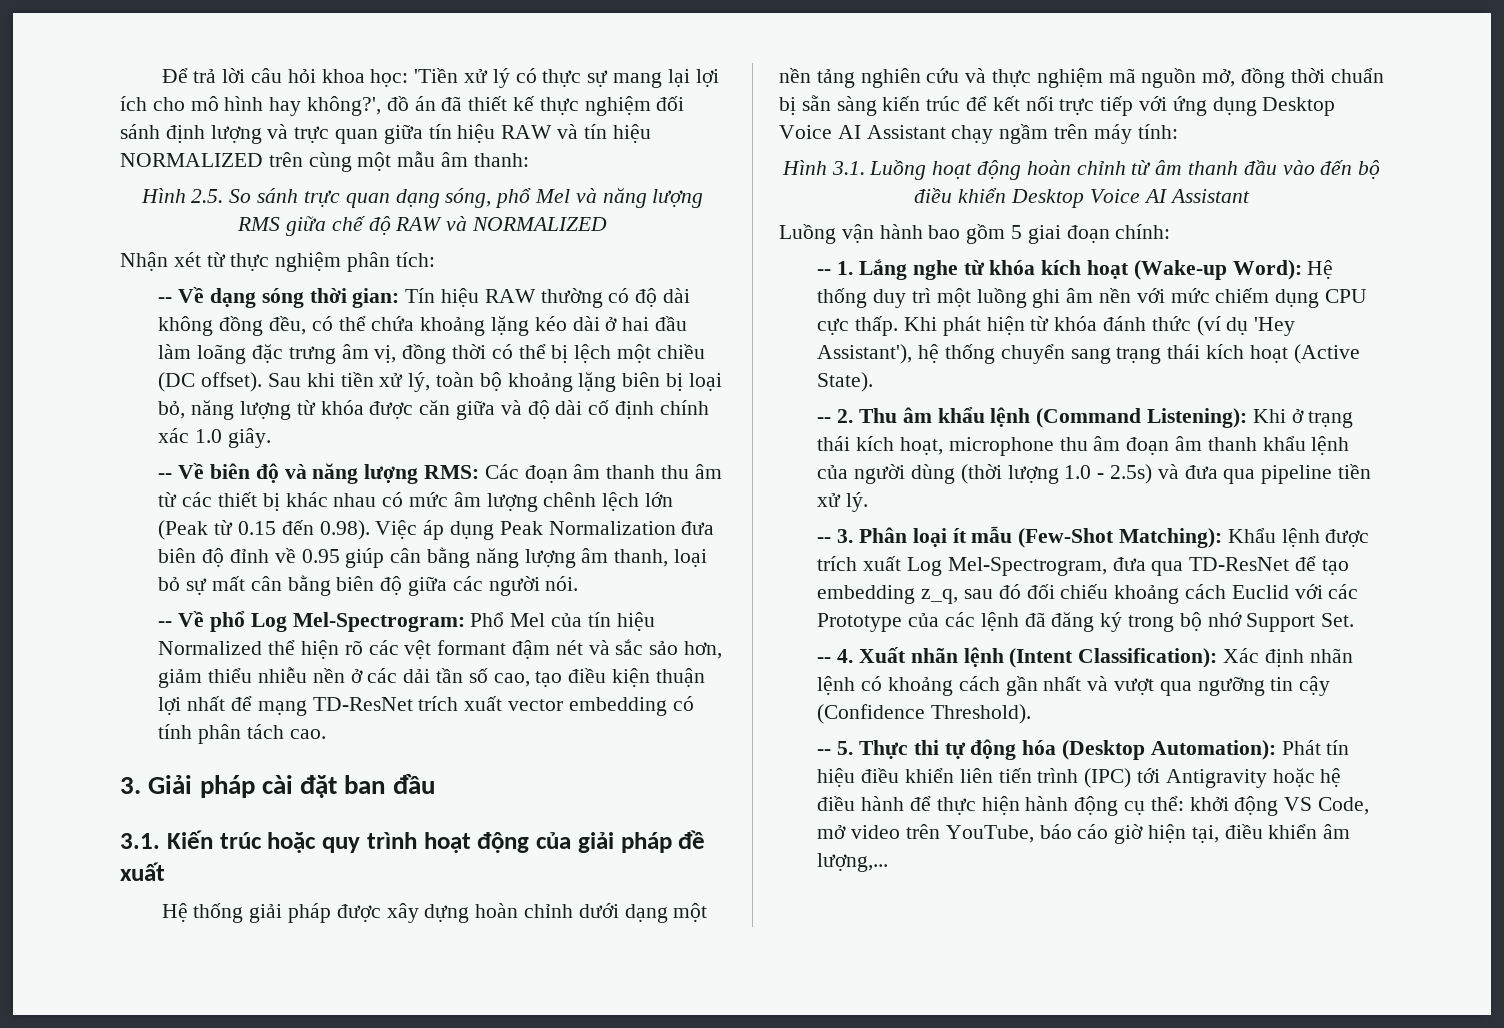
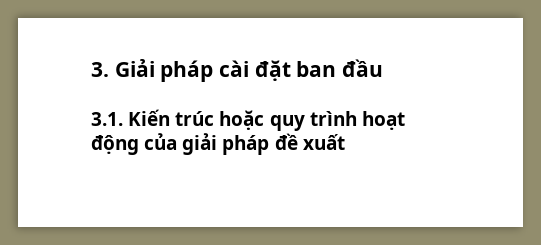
[161,68,719,88] [120,96,685,116] [120,124,651,144] [120,151,529,172] [140,188,704,208] [237,216,607,236] [120,252,435,272] [158,287,691,308] [158,316,688,336] [158,344,705,364] [158,372,722,392] [158,400,709,420] [158,428,272,448] [158,463,722,484] [158,492,674,512] [158,520,715,540] [158,547,708,568] [158,575,579,596] [158,611,655,632] [158,639,723,659] [158,667,705,688] [158,696,694,716] [158,724,326,744] Để trả lời câu hỏi khoa học: 'Tiền xử lý có thực sự mang lại lợi ích cho mô hình hay không?', đồ án đã thiết kế thực nghiệm đối sánh định lượng và trực quan giữa tín hiệu RAW và tín hiệu NORMALIZED trên cùng một mẫu âm thanh: // Hình 2.5. So sánh trực quan dạng sóng, phổ Mel và năng lượng RMS giữa chế độ RAW và NORMALIZED // Nhận xét từ thực nghiệm phân tích: // -- Về dạng sóng thời gian: Tín hiệu RAW thường có độ dài không đồng đều, có thể chứa khoảng lặng kéo dài ở hai đầu làm loãng đặc trưng âm vị, đồng thời có thể bị lệch một chiều (DC offset). Sau khi tiền xử lý, toàn bộ khoảng lặng biên bị loại bỏ, năng lượng từ khóa được căn giữa và độ dài cố định chính xác 1.0 giây. // -- Về biên độ và năng lượng RMS: Các đoạn âm thanh thu âm từ các thiết bị khác nhau có mức âm lượng chênh lệch lớn (Peak từ 0.15 đến 0.98). Việc áp dụng Peak Normalization đưa biên độ đỉnh về 0.95 giúp cân bằng năng lượng âm thanh, loại bỏ sự mất cân bằng biên độ giữa các người nói. // -- Về phổ Log Mel-Spectrogram: Phổ Mel của tín hiệu Normalized thể hiện rõ các vệt formant đậm nét và sắc sảo hơn, giảm thiểu nhiễu nền ở các dải tần số cao, tạo điều kiện thuận lợi nhất để mạng TD-ResNet trích xuất vector embedding có tính phân tách cao. // -> (91, 69) none
[161,903,708,923] [779,68,1384,88] [779,95,1336,116] [779,124,1178,144] [781,160,1381,180] [914,188,1250,208] [779,224,1171,244] [817,259,1334,280] [817,288,1368,308] [817,316,1296,336] [817,344,1360,364] [817,372,874,392] [817,407,1354,428] [817,436,1350,456] [817,464,1372,484] [817,492,869,512] [817,526,1370,548] [817,556,1349,576] [817,584,1359,604] [817,612,1355,632] [817,647,1353,668] [817,676,1331,696] [817,704,1032,724] [817,739,1350,760] [817,768,1342,788] [817,796,1370,816] [817,824,1351,844] [817,853,889,872] // Hệ thống giải pháp được xây dựng hoàn chỉnh dưới dạng một nền tảng nghiên cứu và thực nghiệm mã nguồn mở, đồng thời chuẩn bị sẵn sàng kiến trúc để kết nối trực tiếp với ứng dụng Desktop Voice AI Assistant chạy ngầm trên máy tính: // Hình 3.1. Luồng hoạt động hoàn chỉnh từ âm thanh đầu vào đến bộ điều khiển Desktop Voice AI Assistant // Luồng vận hành bao gồm 5 giai đoạn chính: // -- 1. Lắng nghe từ khóa kích hoạt (Wake-up Word): Hệ thống duy trì một luồng ghi âm nền với mức chiếm dụng CPU cực thấp. Khi phát hiện từ khóa đánh thức (ví dụ 'Hey Assistant'), hệ thống chuyển sang trạng thái kích hoạt (Active State). // -- 2. Thu âm khẩu lệnh (Command Listening): Khi ở trạng thái kích hoạt, microphone thu âm đoạn âm thanh khẩu lệnh của người dùng (thời lượng 1.0 - 2.5s) và đưa qua pipeline tiền xử lý. // -- 3. Phân loại ít mẫu (Few-Shot Matching): Khẩu lệnh được trích xuất Log Mel-Spectrogram, đưa qua TD-ResNet để tạo embedding z_q, sau đó đối chiếu khoảng cách Euclid với các Prototype của các lệnh đã đăng ký trong bộ nhớ Support Set. // -- 4. Xuất nhãn lệnh (Intent Classification): Xác định nhãn lệnh có khoảng cách gần nhất và vượt qua ngưỡng tin cậy (Confidence Threshold). // -- 5. Thực thi tự động hóa (Desktop Automation): Phát tín hiệu điều khiển liên tiến trình (IPC) tới Antigravity hoặc hệ điều hành để thực hiện hành động cụ thể: khởi động VS Code, mở video trên YouTube, báo cáo giờ hiện tại, điều khiển âm lượng,... -> (345, 142) none

